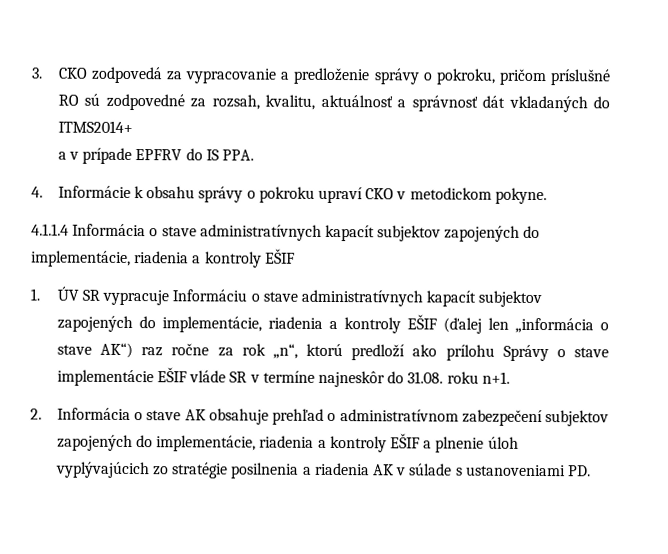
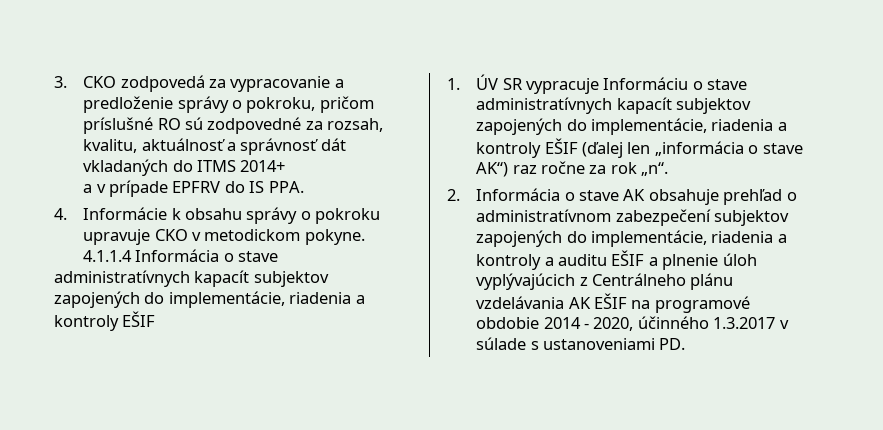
[57,120,133,134] ITMS2014+ -> [197,160,286,172] ITMS 2014+
[317,186,363,204] upraví -> [83,229,151,245] upravuje
[272,343,610,362] [56,367,510,388] „n“, ktorú predloží ako prílohu Správy o stave implementácie EŠIF vláde SR v termíne najneskôr do 31.08. roku n+1. -> [641,162,669,176] „n“.
(387, 444) none -> [544,254,608,266] a auditu
[153,462,394,479] zo stratégie posilnenia a riadenia AK -> [579,273,734,290] [476,293,750,313] [476,316,776,331] z Centrálneho plánu vzdelávania AK EŠIF na programové obdobie 2014 - 2020, účinného 1.3.2017

